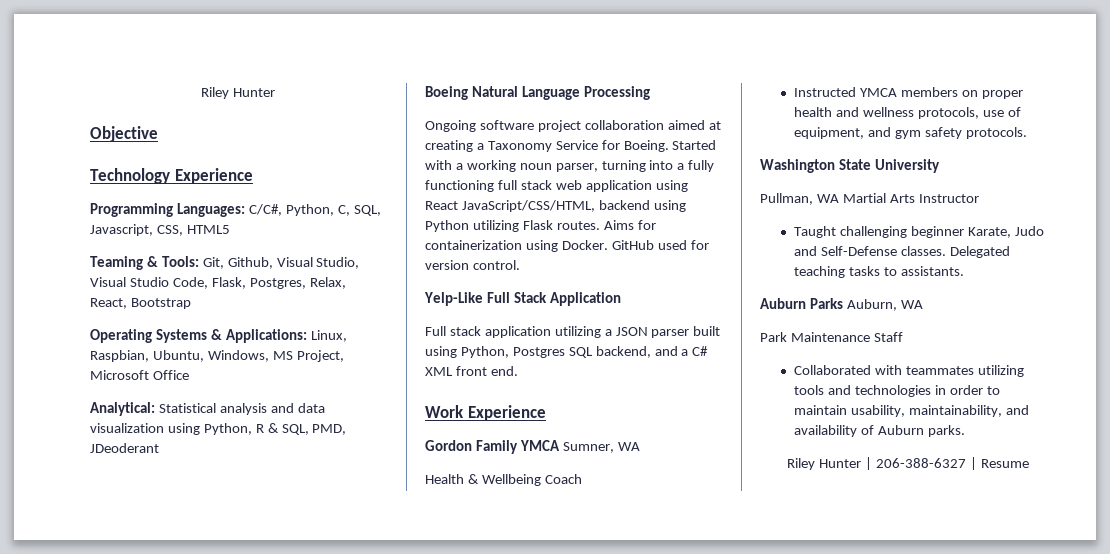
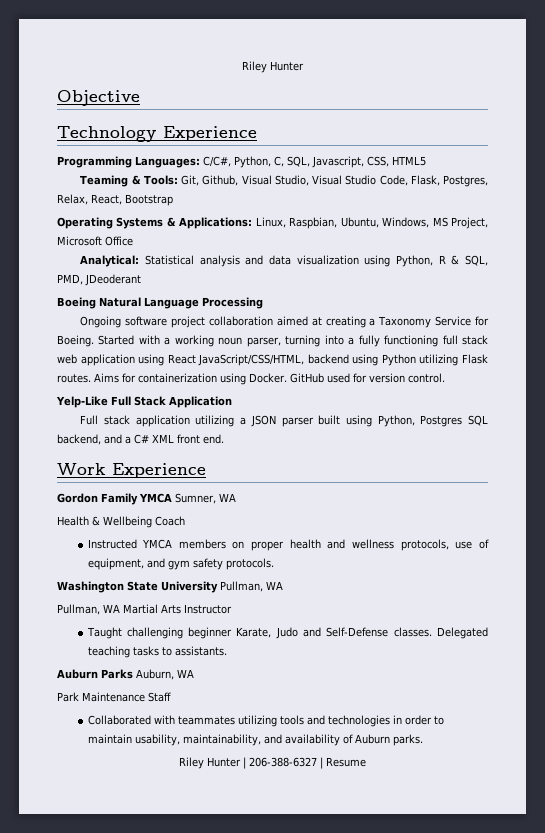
(940, 166) none -> [220,581,283,592] Pullman, WA

